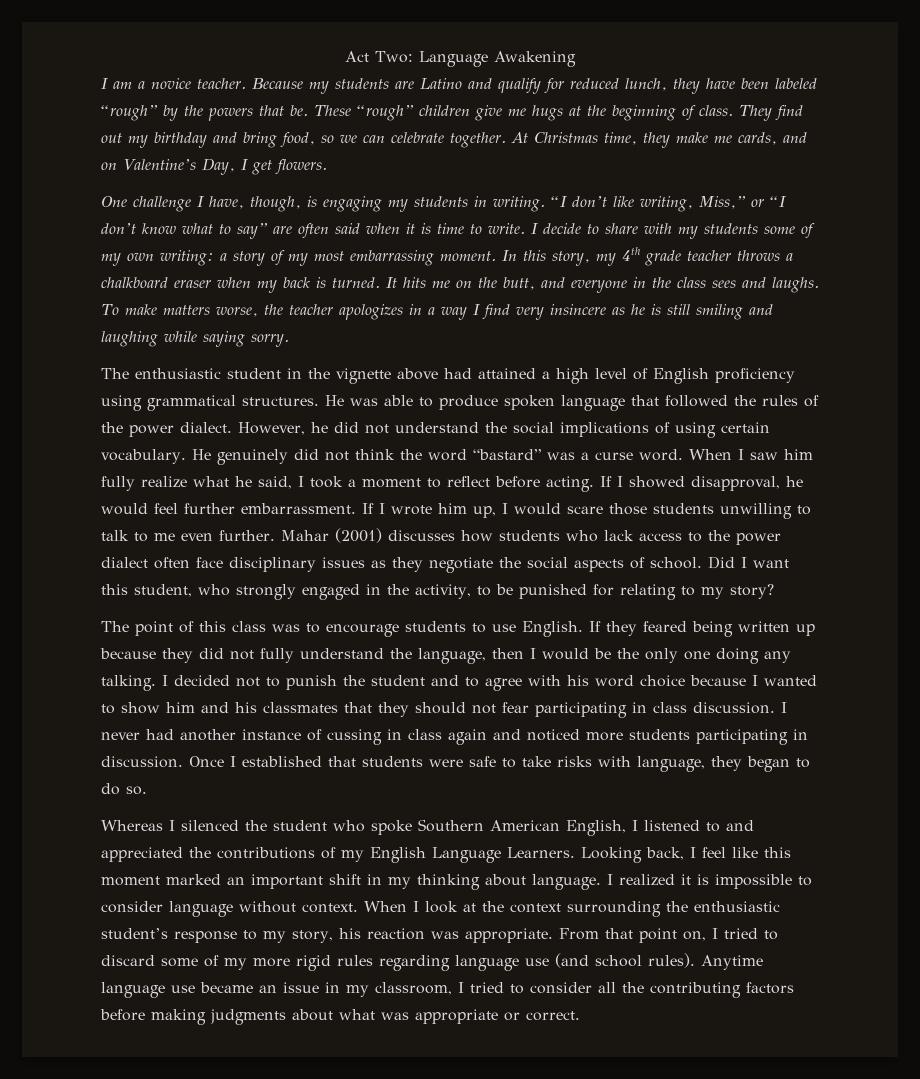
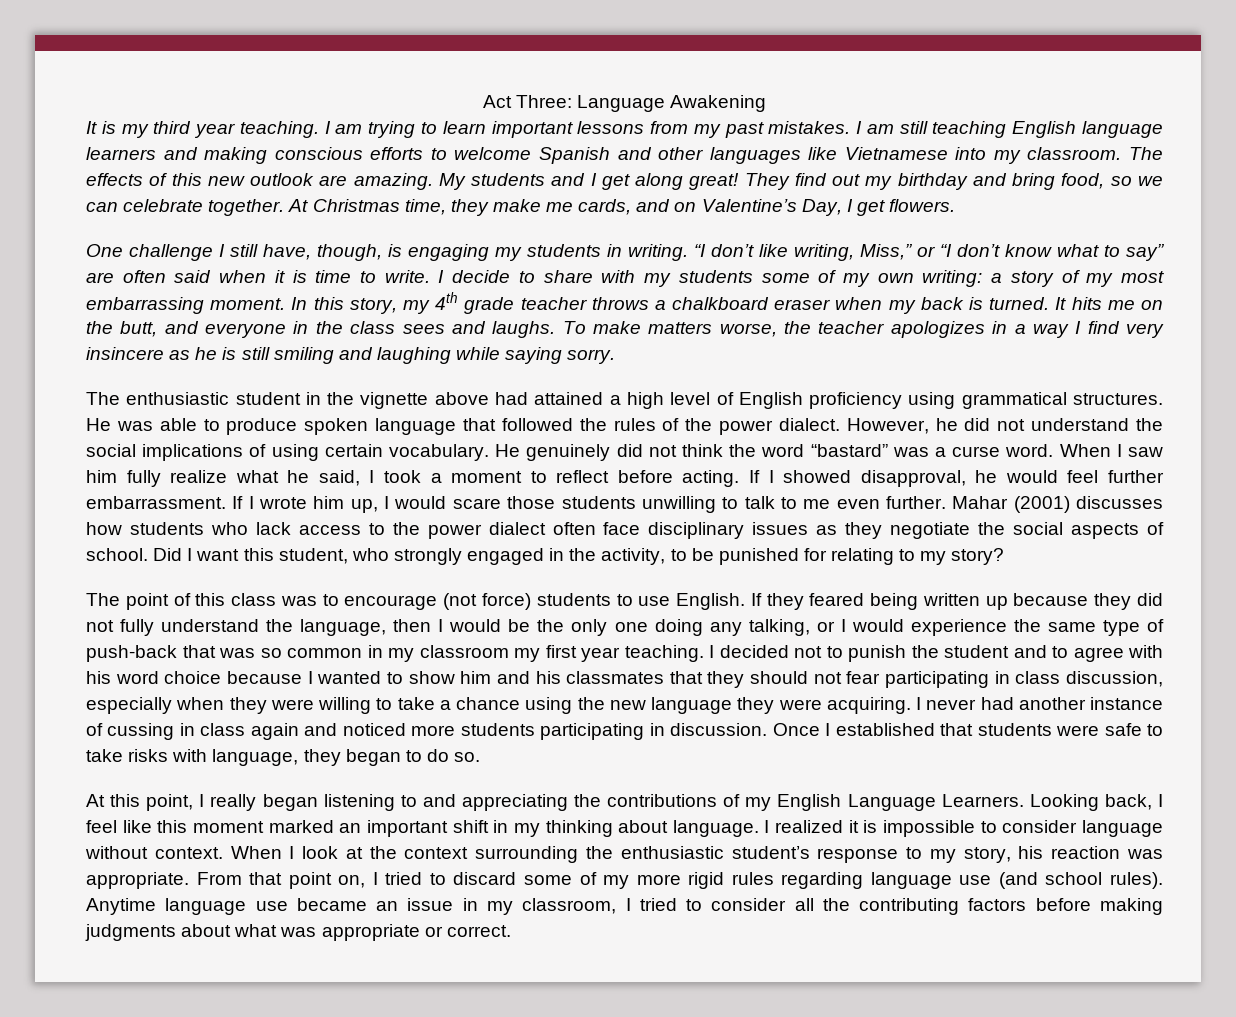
[374,51,413,63] Two: -> [515,95,572,108] Three:
[101,78,817,94] [101,105,733,121] I am a novice teacher. Because my students are Latino and qualify for reduced lunch, they have been labeled “rough” by the powers that be. These “rough” children give me hugs at the beginning of class. -> [86,121,1163,138] [86,147,1163,164] [86,173,740,190] It is my third year teaching. I am trying to learn important lessons from my past mistakes. I am still teaching English language learners and making conscious efforts to welcome Spanish and other languages like Vietnamese into my classroom. The effects of this new outlook are amazing. My students and I get along great!
(205, 201) none -> [230,244,258,257] still
(399, 630) none -> [443,593,531,610] (not force)
[101,675,156,691] talking. -> [748,619,1164,636] [86,645,704,662] talking, or I would experience the same type of push-back that was so common in my classroom my first year teaching.
[693,702,775,714] discussion. -> [1065,671,1163,687] [86,697,911,714] discussion, especially when they were willing to take a chance using the new language they were acquiring.
[101,819,700,836] Whereas I silenced the student who spoke Southern American English, I listened -> [86,794,395,811] At this point, I really began listening
[101,847,183,862] appreciated -> [461,794,568,811] appreciating

